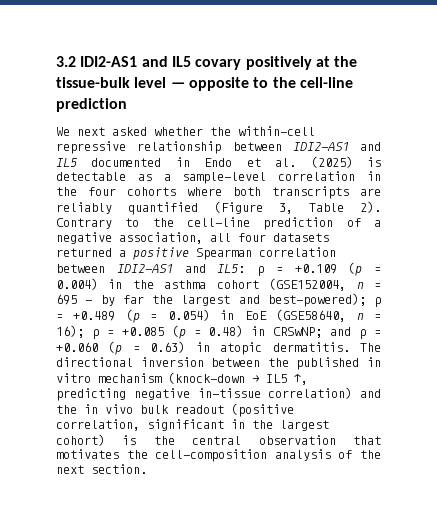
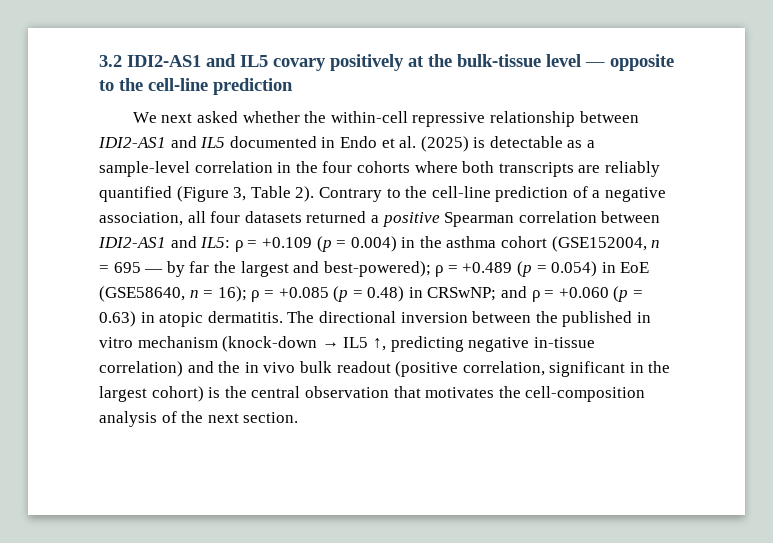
[56,77,130,88] tissue-bulk -> [457,54,541,67] bulk-tissue

